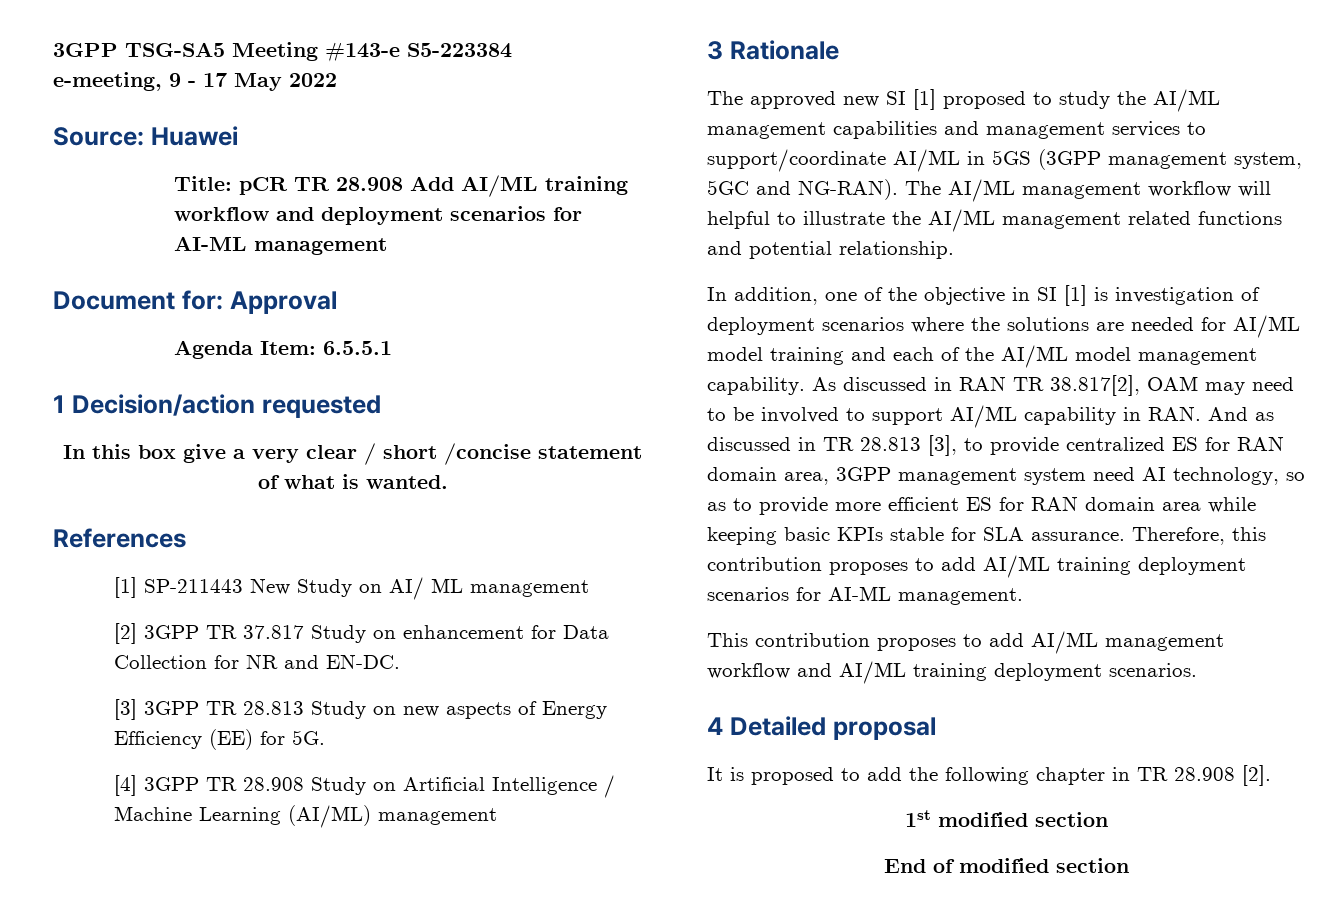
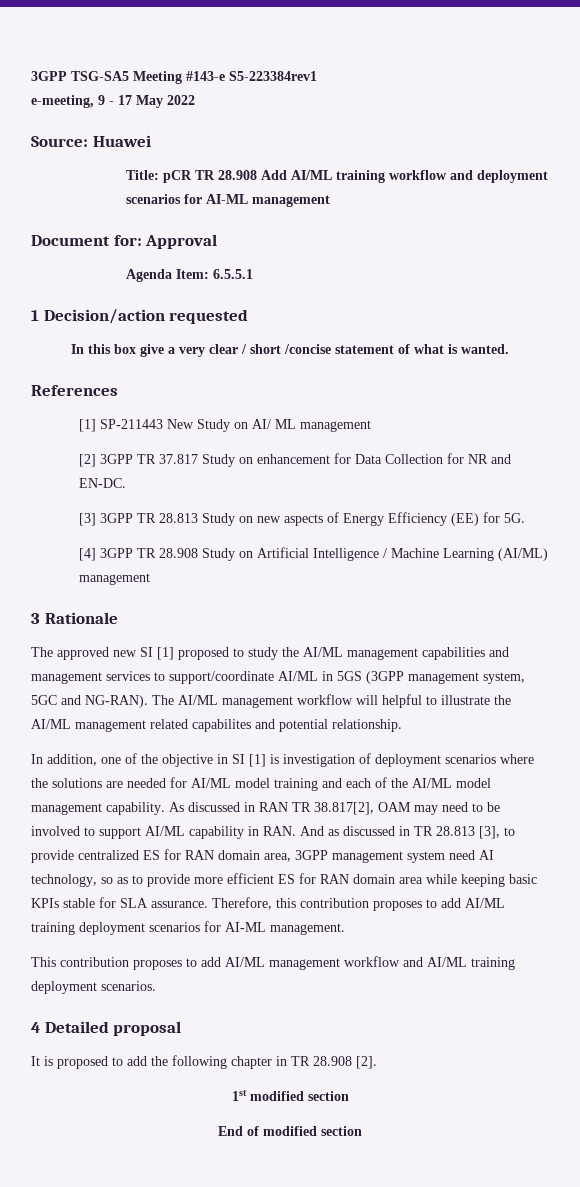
[407,43,512,58] S5-223384 -> [229,71,317,81] S5-223384rev1
[1198,211,1282,225] functions -> [192,719,251,732] capabilites

